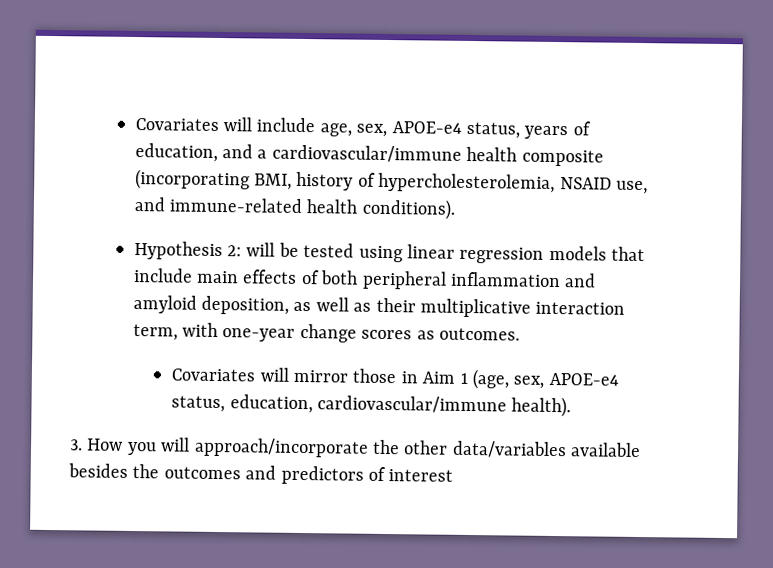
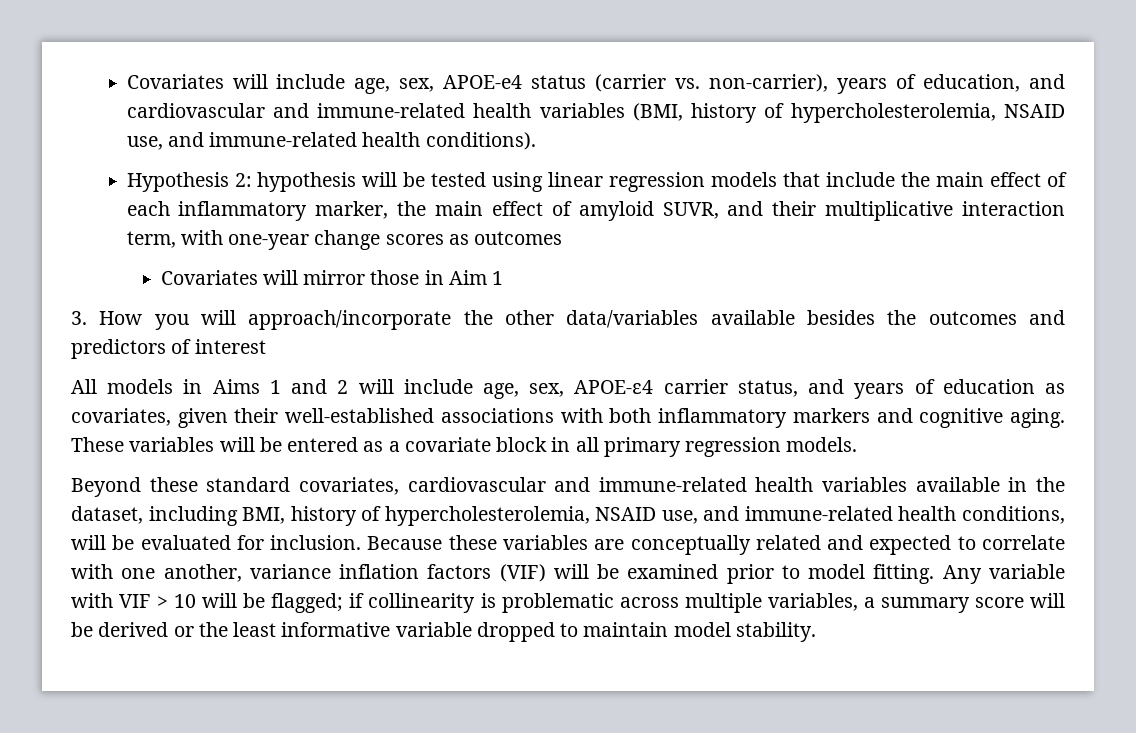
[465,121,591,140] [134,143,604,167] [134,168,292,191] status, years of education, and a cardiovascular/immune health composite (incorporating BMI, -> [531,74,1065,94] [126,103,683,121] status (carrier vs. non-carrier), years of education, and cardiovascular and immune-related health variables (BMI,
(242, 251) none -> [257,172,357,192] hypothesis
[196,269,597,290] [132,294,372,315] main effects of both peripheral inflammation and amyloid deposition, as well as -> [901,172,1067,187] [126,201,764,221] the main effect of each inflammatory marker, the main effect of amyloid SUVR, and
[438,327,520,341] outcomes. -> [474,231,563,245] outcomes
[471,369,619,390] [171,394,572,418] (age, sex, APOE-e4 status, education, cardiovascular/immune health). -> (504, 278) none
(454, 475) none -> [71,379,1065,399] [71,408,1066,428] [71,437,858,457] [71,477,1065,497] [71,506,1065,526] [71,535,1066,555] [71,564,1065,584] [71,593,1065,613] [71,622,816,642] // All models in Aims 1 and 2 will include age, sex, APOE-ε4 carrier status, and years of education as covariates, given their well-established associations with both inflammatory markers and cognitive aging. These variables will be entered as a covariate block in all primary regression models. // Beyond these standard covariates, cardiovascular and immune-related health variables available in the dataset, including BMI, history of hypercholesterolemia, NSAID use, and immune-related health conditions, will be evaluated for inclusion. Because these variables are conceptually related and expected to correlate with one another, variance inflation factors (VIF) will be examined prior to model fitting. Any variable with VIF > 10 will be flagged; if collinearity is problematic across multiple variables, a summary score will be derived or the least informative variable dropped to maintain model stability.

